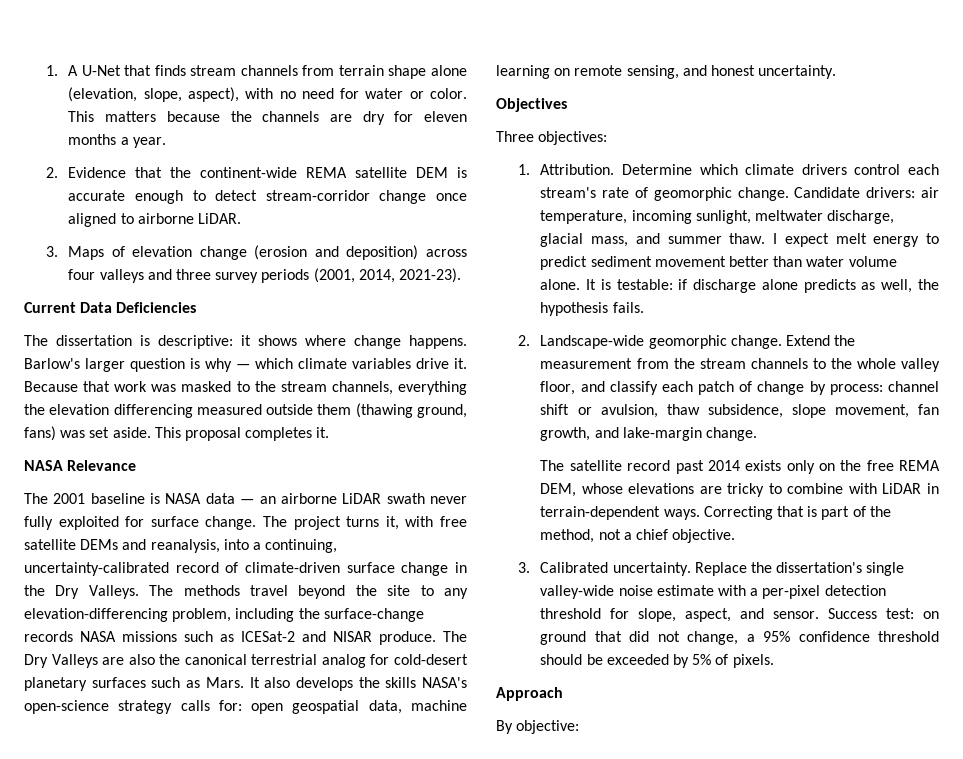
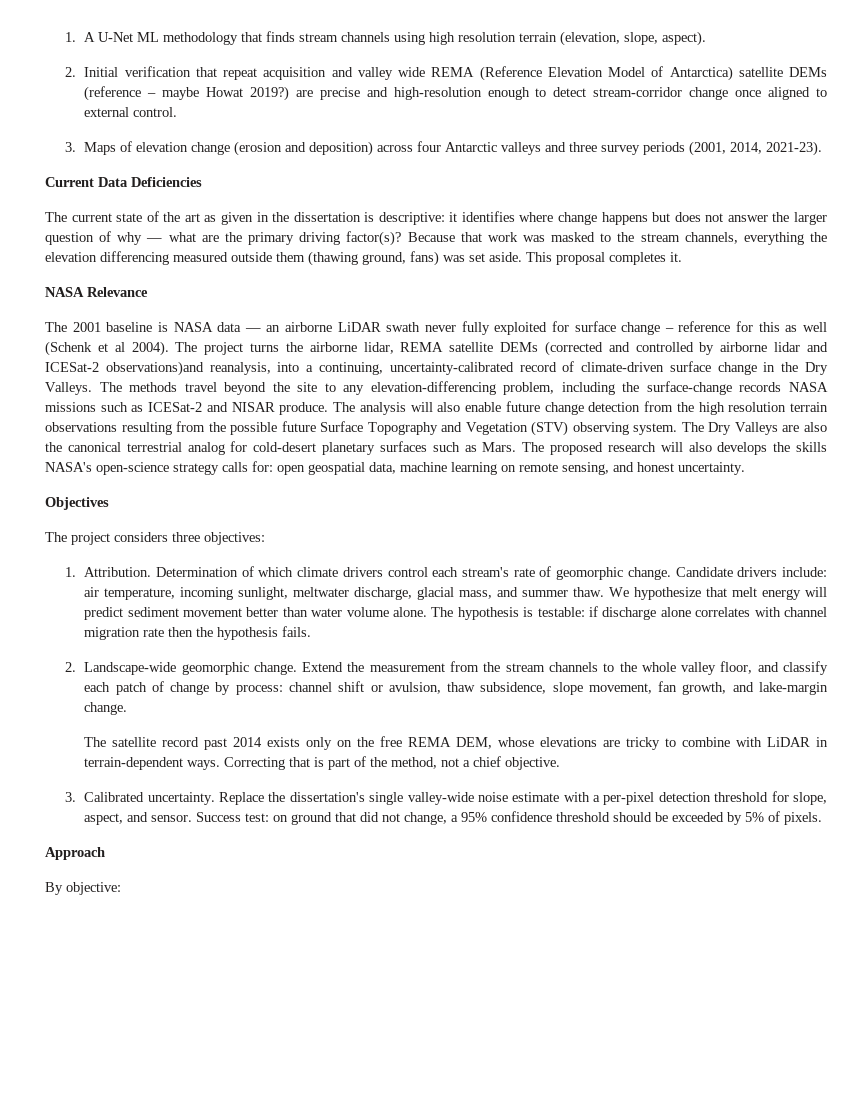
(121, 70) none -> [137,32,239,45] ML methodology
[302,65,467,79] [68,87,467,102] [68,111,467,125] [68,134,166,148] [46,167,467,178] [68,190,126,201] from terrain shape alone (elevation, slope, aspect), with no need for water or color. This matters because the channels are dry for eleven months a year. // 2. Evidence that the continent-wide REMA satellite DEM is accurate -> [394,31,707,46] [64,66,827,81] [84,86,482,101] using high resolution terrain (elevation, slope, aspect). // 2. Initial verification that repeat acquisition and valley wide REMA (Reference Elevation Model of Antarctica) satellite DEMs (reference – maybe Howat 2019?) are precise and high-resolution
[137,213,241,224] airborne LiDAR. -> [84,107,178,117] external control.
(96, 274) none -> [445,142,498,152] Antarctic
(48, 340) none -> [71,211,290,225] current state of the art as given in the
[258,335,297,346] shows -> [461,211,515,222] identifies
[409,335,467,349] [24,358,80,369] happens. Barlow's -> [601,212,790,225] happens but does not answer the
[190,358,200,369] is -> [99,231,112,242] of
[255,358,467,369] which climate variables drive it. -> [168,231,402,246] what are the primary driving factor(s)?
[205,516,468,530] [24,539,147,550] change. The project turns it, with free satellite DEMs and -> [621,321,827,335] [45,341,829,356] [45,361,204,376] change – reference for this as well (Schenk et al 2004). The project turns the airborne lidar, REMA satellite DEMs (corrected and controlled by airborne lidar and ICESat-2 observations)and
(467, 636) none -> [359,401,828,415] [45,421,704,436] analysis will also enable future change detection from the high resolution terrain observations resulting from the possible future Surface Topography and Vegetation (STV) observing system. The
[249,677,260,688] It -> [522,442,683,455] The proposed research will
[496,131,534,142] Three -> [45,532,200,545] The project considers three
[622,164,693,175] Determine -> [156,566,254,577] Determination of
[866,187,916,198] drivers: -> [737,567,827,577] drivers include:
[773,233,829,247] I expect -> [609,587,728,600] We hypothesize that
[926,233,939,244] to -> [804,587,827,597] will
[586,279,597,290] It -> [431,607,519,620] The hypothesis
[803,279,913,293] predicts as well, -> [695,607,828,617] [84,627,194,640] correlates with channel migration rate then

